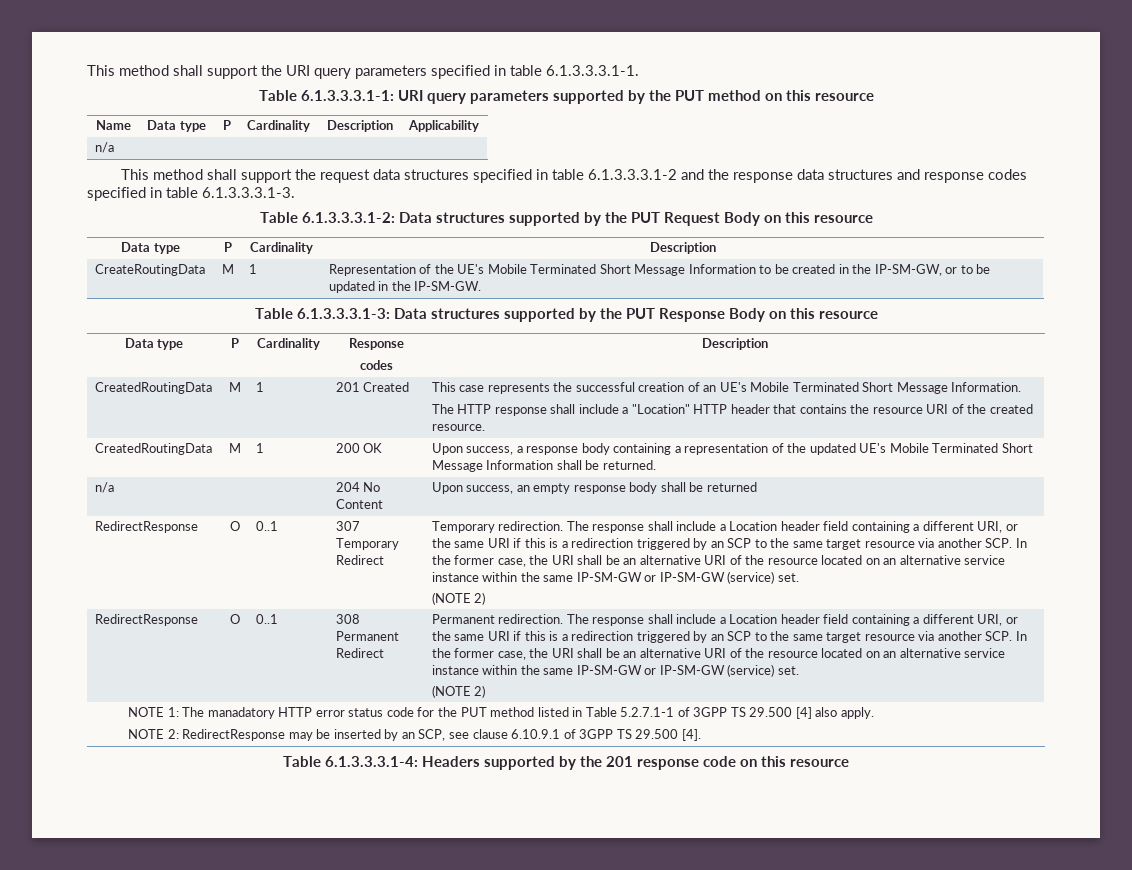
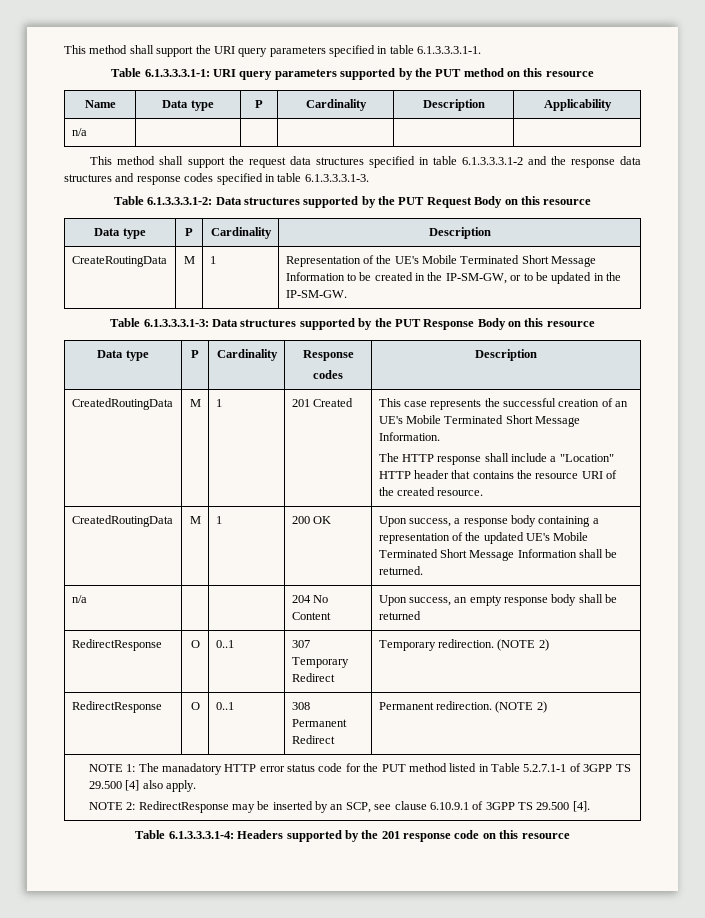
[566,521,1018,533] [431,538,1027,550] [431,555,1006,567] [431,571,799,584] The response shall include a Location header field containing a different URI, or the same URI if this is a redirection triggered by an SCP to the same target resource via another SCP. In the former case, the URI shall be an alternative URI of the resource located on an alternative service instance within the same IP-SM-GW or IP-SM-GW (service) set. // -> (494, 643) none
[566,614,1018,626] [431,631,1027,643] [431,648,1006,660] [431,664,799,677] The response shall include a Location header field containing a different URI, or the same URI if this is a redirection triggered by an SCP to the same target resource via another SCP. In the former case, the URI shall be an alternative URI of the resource located on an alternative service instance within the same IP-SM-GW or IP-SM-GW (service) set. // -> (492, 705) none

